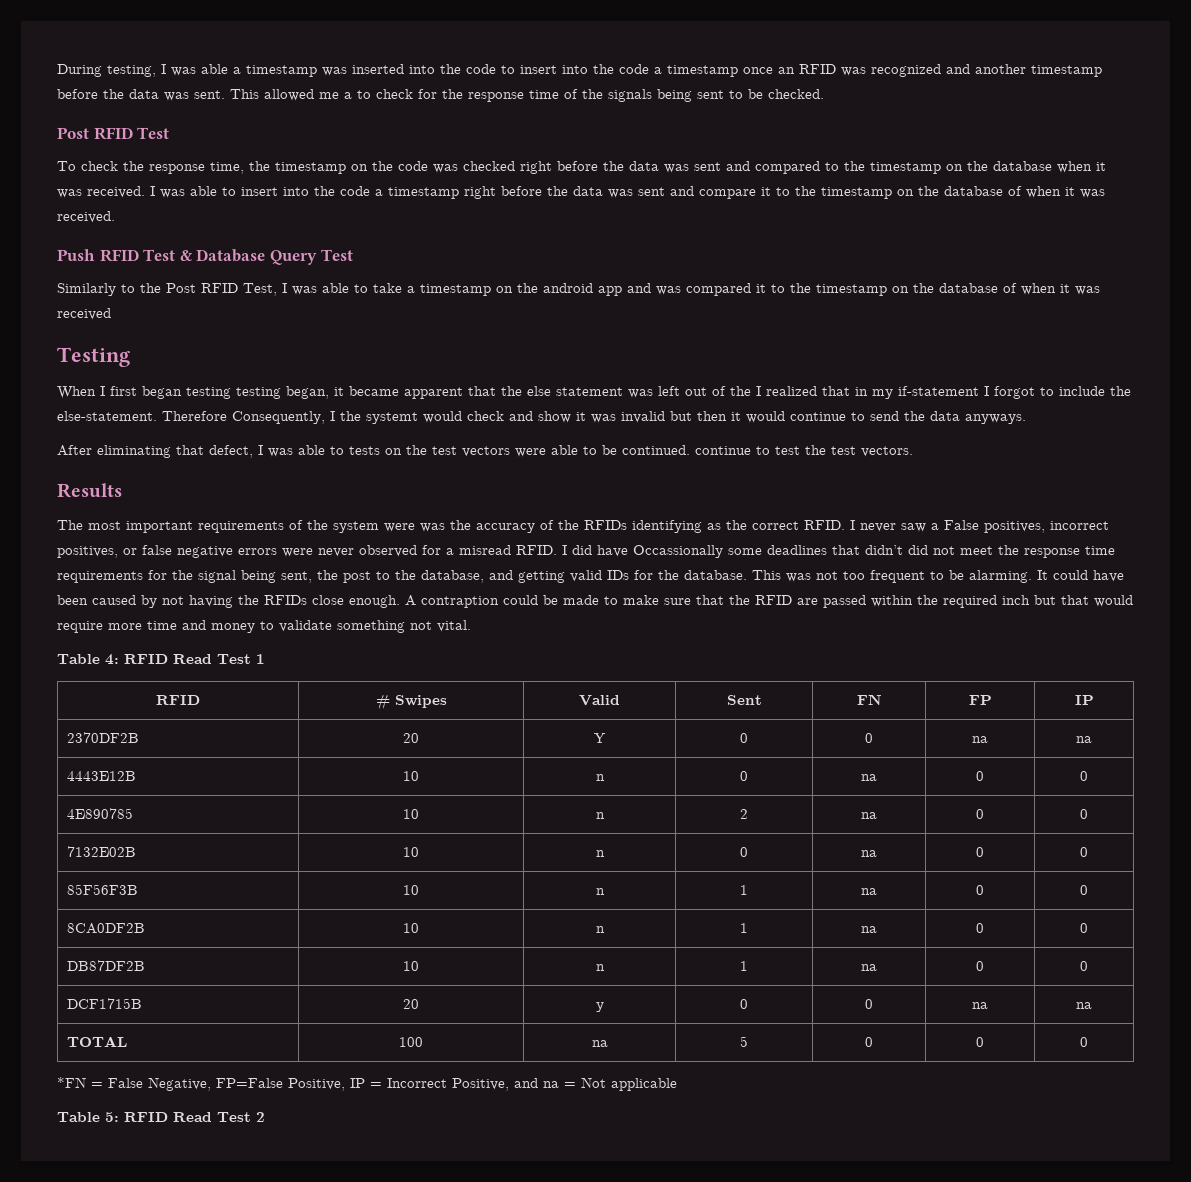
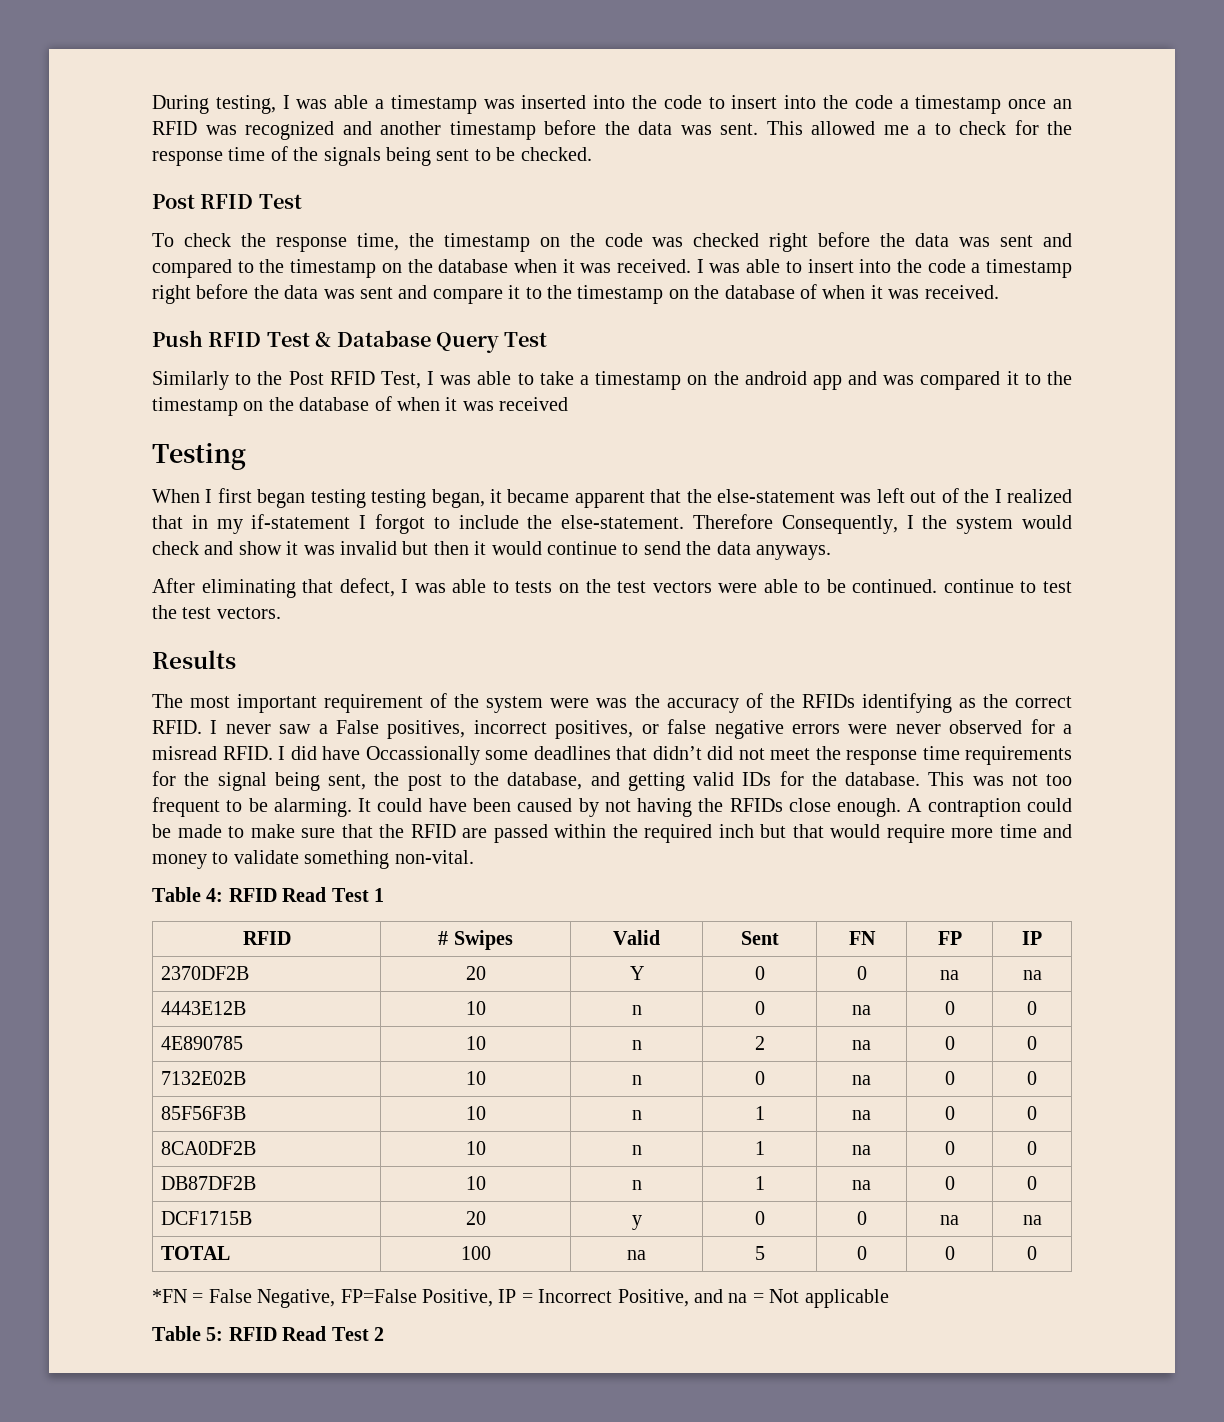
[527,386,623,396] else statement -> [717,489,836,503] else-statement
[366,412,418,424] systemt -> [956,517,1014,534] system
[198,521,284,533] requirements -> [324,694,424,713] requirement
[410,620,471,632] not vital. -> [394,850,474,864] non-vital.

